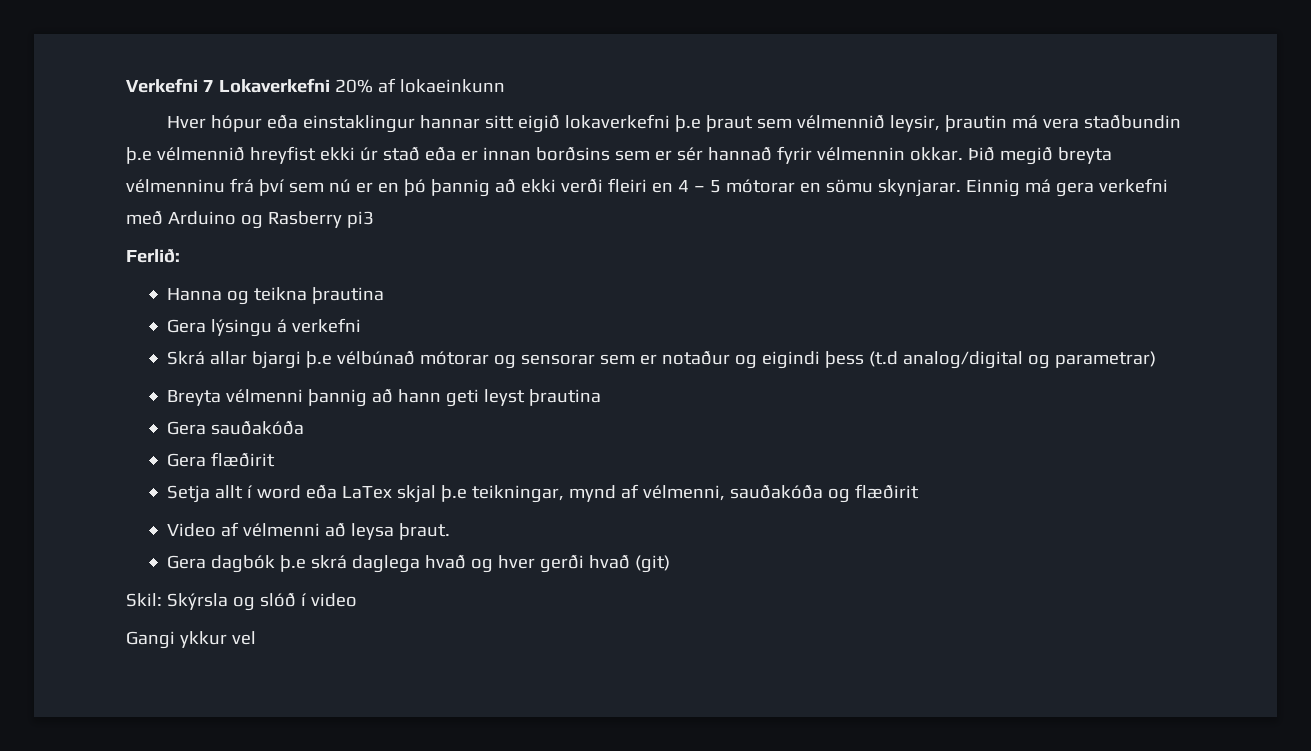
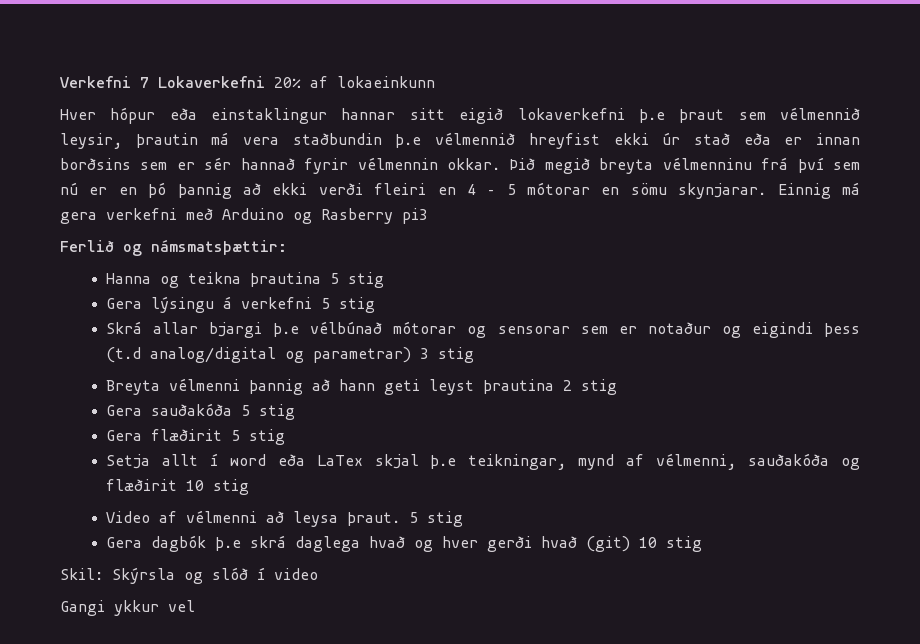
[126,249,180,263] Ferlið: -> [60,239,287,256] Ferlið og námsmatsþættir:
(384, 295) none -> [329,272,384,288] 5 stig
(361, 325) none -> [320,297,375,313] 5 stig
(1156, 359) none -> [419,347,474,363] 3 stig
(601, 397) none -> [562,379,617,395] 2 stig
(304, 428) none -> [240,404,295,420] 5 stig
(275, 459) none -> [230,429,285,445] 5 stig
(919, 491) none -> [185,479,249,495] 10 stig
(450, 531) none -> [408,511,463,527] 5 stig
(670, 564) none -> [638,536,702,552] 10 stig

